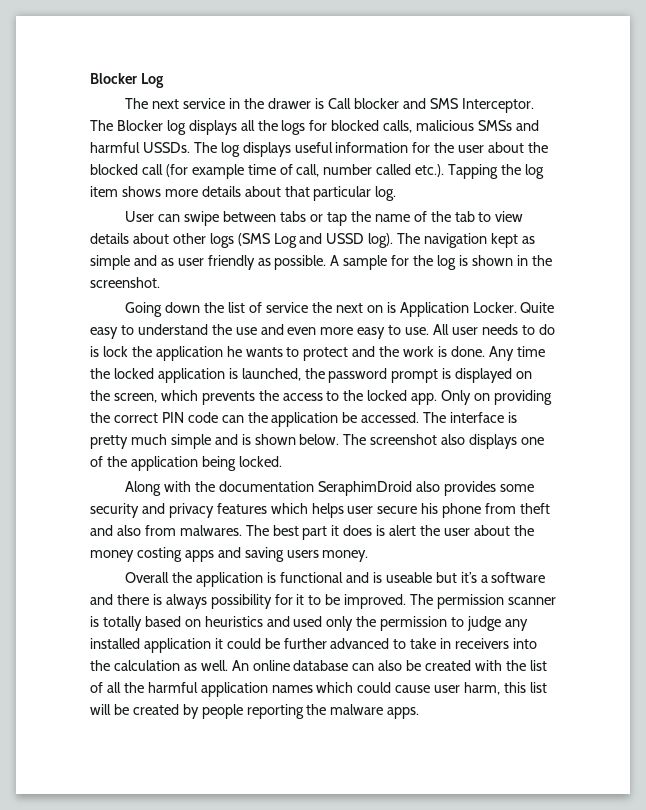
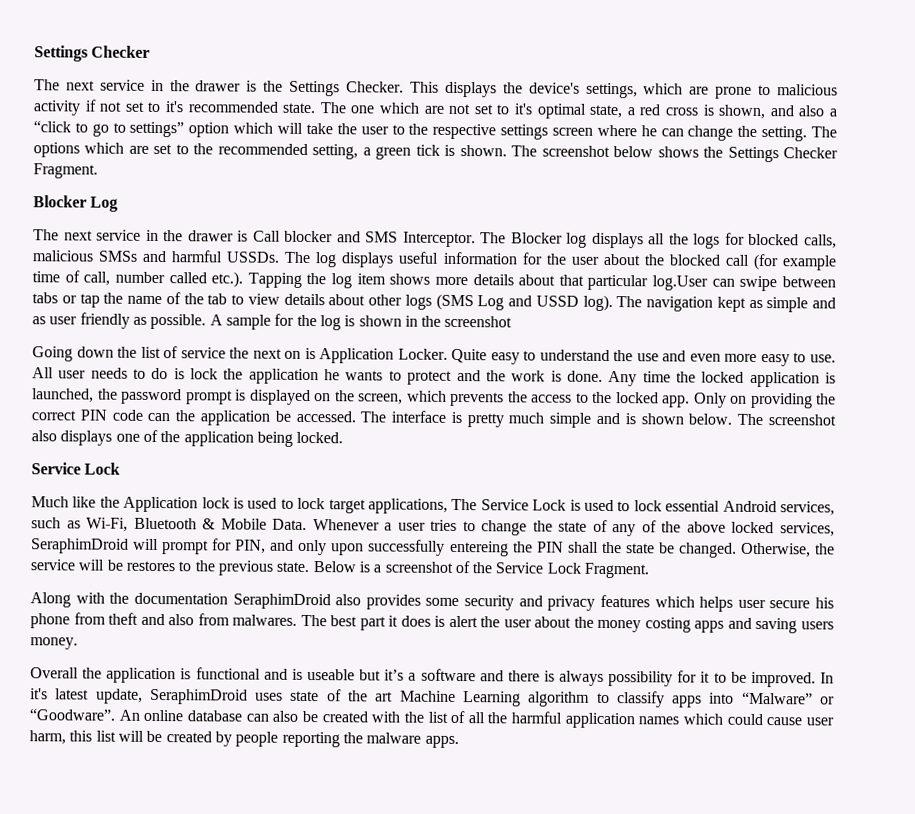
(90, 78) none -> [34,45,151,62] [34,79,839,99] [33,99,838,120] [33,120,838,142] [33,142,839,163] [33,163,98,179] Settings Checker // The next service in the drawer is the Settings Checker. This displays the device's settings, which are prone to malicious activity if not set to it's recommended state. The one which are not set to it's optimal state, a red cross is shown, and also a “click to go to settings” option which will take the user to the respective settings screen where he can change the setting. The options which are set to the recommended setting, a green tick is shown. The screenshot below shows the Settings Checker Fragment. //
[375,186,397,201] [125,211,155,222] log. // User -> [652,275,709,291] log.User
[90,277,160,288] screenshot. -> [444,315,513,328] screenshot
(282, 461) none -> [31,462,121,475] [31,496,835,516] [31,517,835,537] [31,538,835,558] [30,559,650,579] // Service Lock // Much like the Application lock is used to lock target applications, The Service Lock is used to lock essential Android services, such as Wi-Fi, Bluetooth & Mobile Data. Whenever a user tries to change the state of any of the above locked services, SeraphimDroid will prompt for PIN, and only upon successfully entereing the PIN shall the state be changed. Otherwise, the service will be restores to the previous state. Below is a screenshot of the Service Lock Fragment.
[410,594,556,609] [90,616,528,631] [90,638,538,653] [90,660,228,671] The permission scanner is totally based on heuristics and used only the permission to judge any installed application it could be further advanced to take in receivers into the calculation as well. -> [819,672,834,684] [30,688,835,708] [29,708,115,721] In it's latest update, SeraphimDroid uses state of the art Machine Learning algorithm to classify apps into “Malware” or “Goodware”.

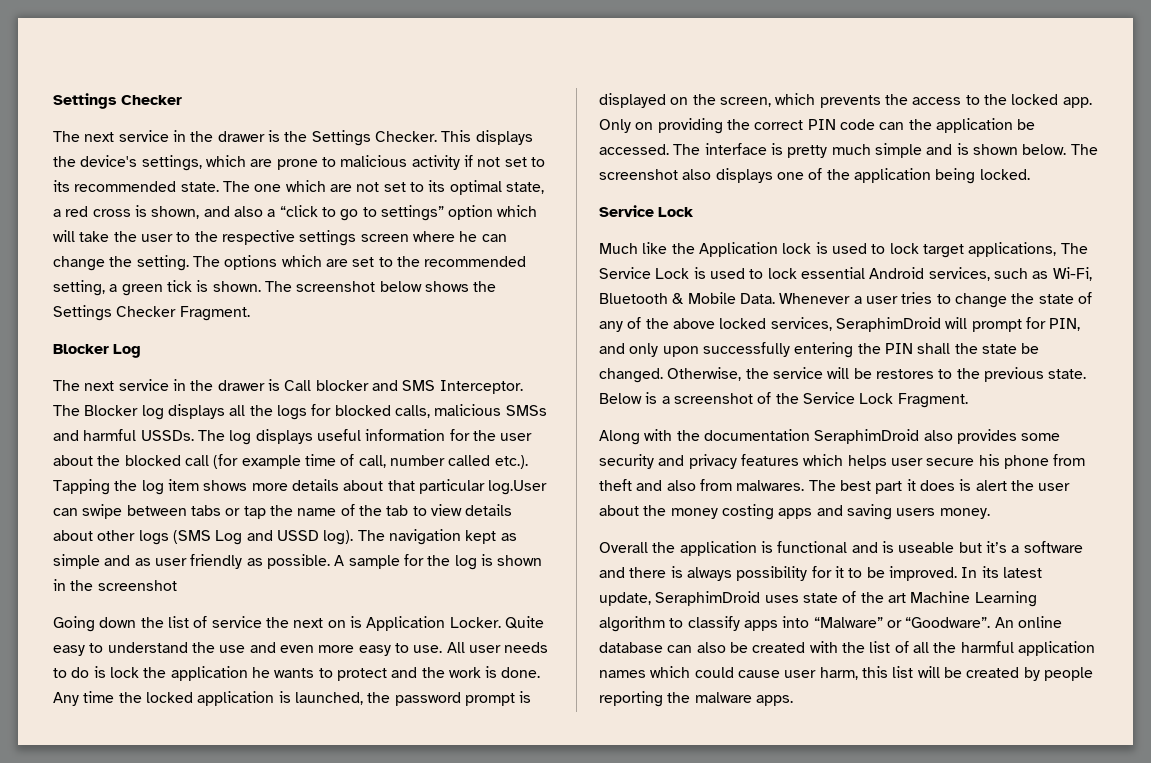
[165,101,184,113] it's -> [53,180,70,192] its
[514,103,534,115] it's -> [428,180,446,192] its
[449,540,509,557] entereing -> [794,342,854,358] entering
[30,688,48,700] it's -> [981,566,999,578] its

